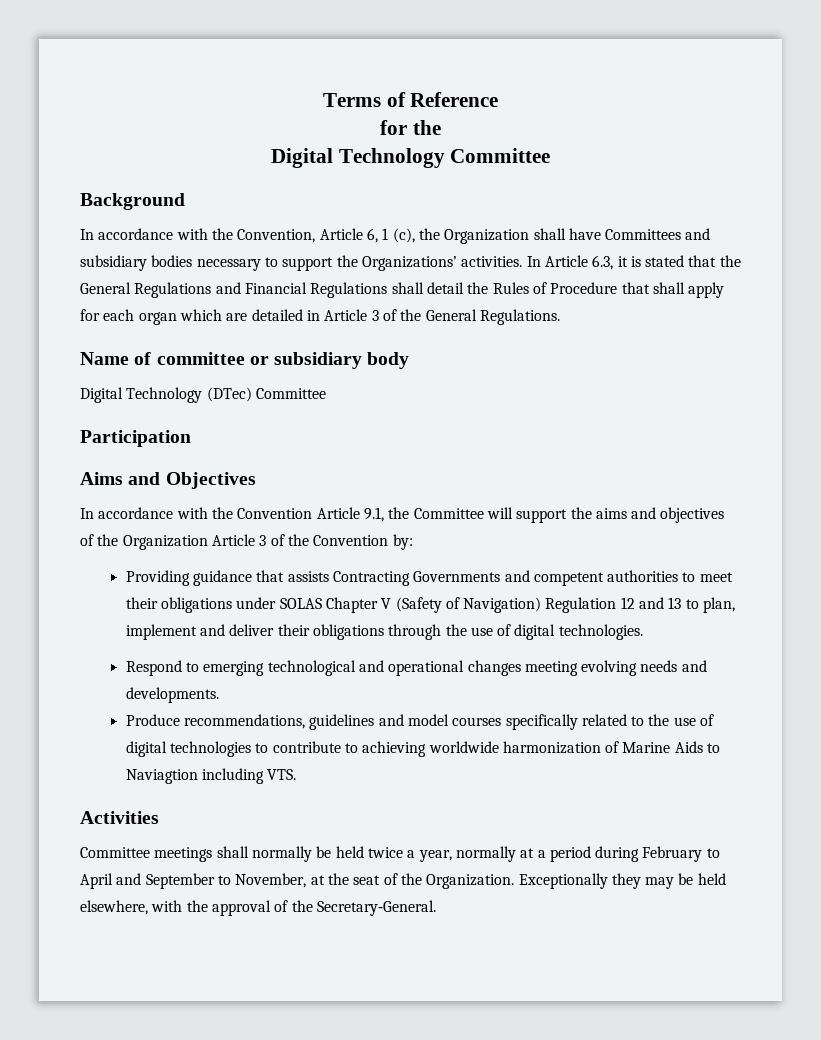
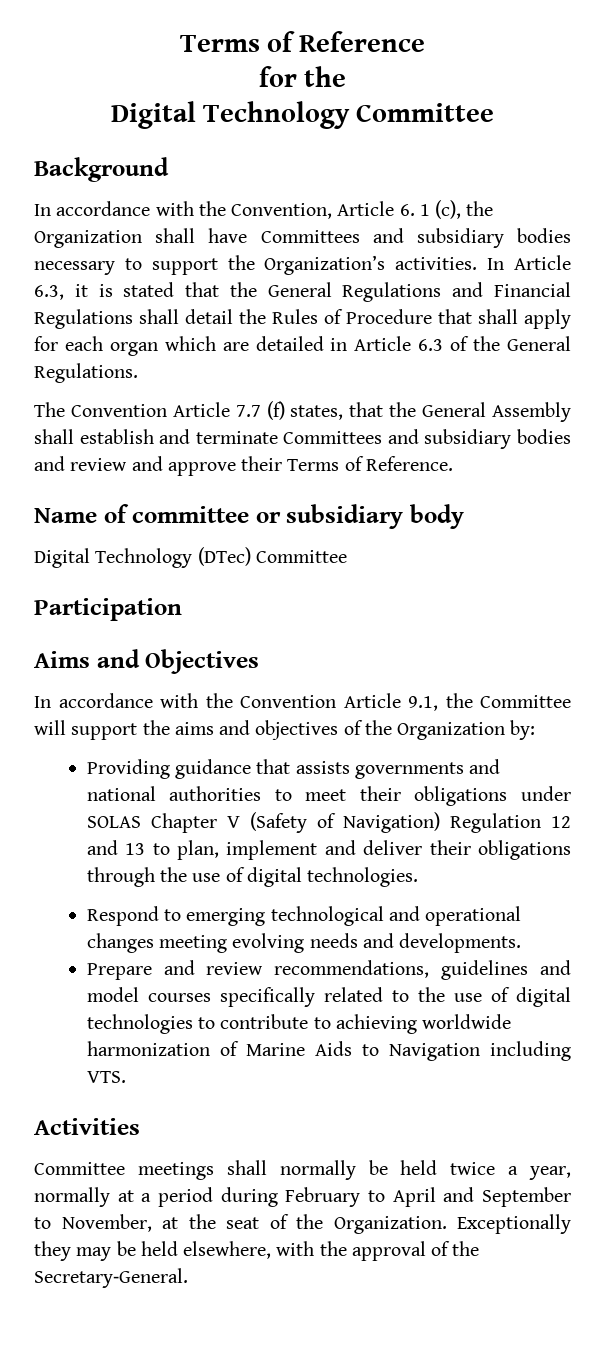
[366,228,378,243] 6, -> [399,204,415,216] 6.
[361,256,457,271] Organizations’ -> [264,255,386,275] Organization’s
[371,310,379,321] 3 -> [418,339,444,351] 6.3
(560, 317) none -> [34,401,572,422] [34,429,571,449] [34,456,453,476] // The Convention Article 7.7 (f) states, that the General Assembly shall establish and terminate Committees and subsidiary bodies and review and approve their Terms of Reference.
[211,534,389,546] Article 3 of the Convention -> (506, 731) none
[332,570,604,586] Contracting Governments and competent -> [354,759,501,779] [86,786,156,801] governments and national
[125,714,180,726] Produce -> [86,960,264,980] Prepare and review
[125,769,198,784] Naviagtion -> [388,1043,480,1061] Navigation

